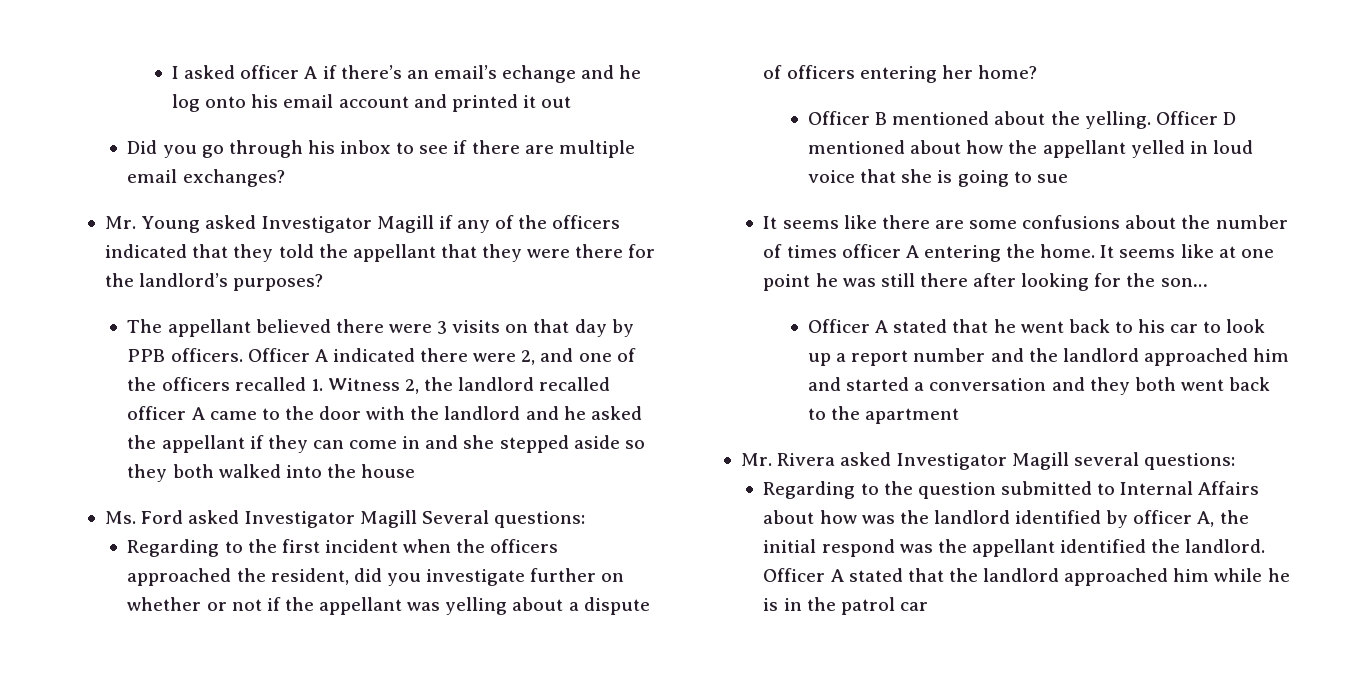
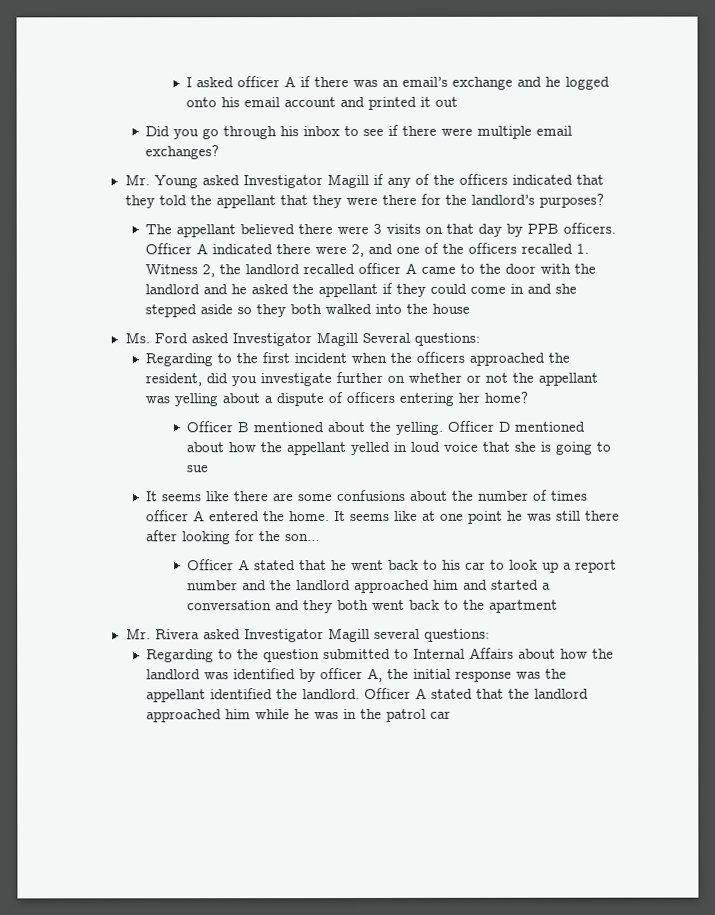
[340,65,402,79] there’s -> [314,77,379,88] there was
[502,65,642,83] [171,94,200,112] echange and he log -> [452,76,611,90] exchange and he logged
[524,145,554,154] are -> [441,127,474,136] were
[312,440,344,449] can -> [430,283,468,294] could
[266,597,281,611] if -> (509, 377) none
[923,245,1001,262] entering -> [209,511,261,522] entered
[861,510,1010,524] was the landlord -> [592,648,615,659] [146,669,230,680] the landlord was
[821,539,895,557] respond -> [455,670,513,682] response
[763,598,779,611] is -> [314,712,340,720] was

